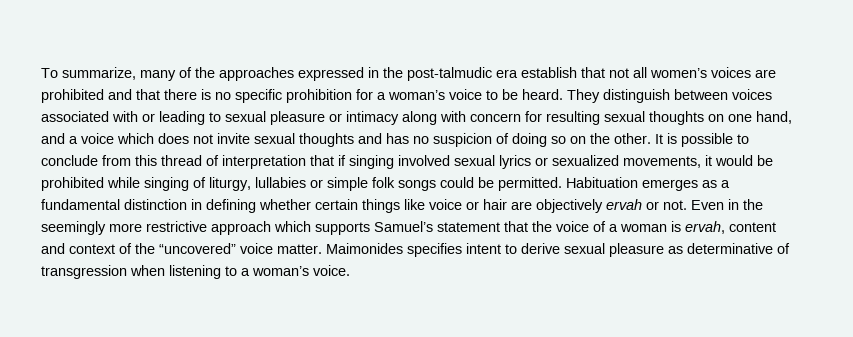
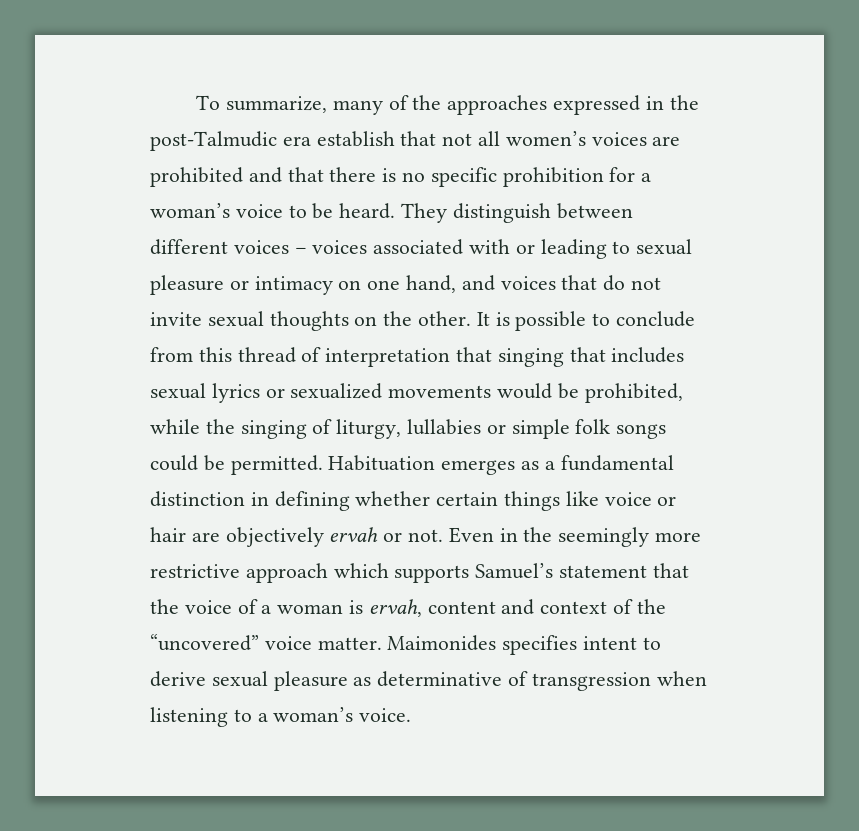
[407,67,492,81] post-talmudic -> [150,131,277,151] post-Talmudic
(728, 94) none -> [150,239,307,255] different voices –
[402,111,792,125] [41,133,566,147] along with concern for resulting sexual thoughts on one hand, and a voice which does not invite sexual thoughts and has no suspicion of doing so -> [338,275,662,293] [150,311,349,331] on one hand, and voices that do not invite sexual thoughts
[338,155,450,169] if singing involved -> [497,347,685,367] singing that includes
[623,155,773,168] [41,177,140,191] movements, it would be prohibited while -> [388,383,683,403] [150,419,235,434] movements would be prohibited, while the

